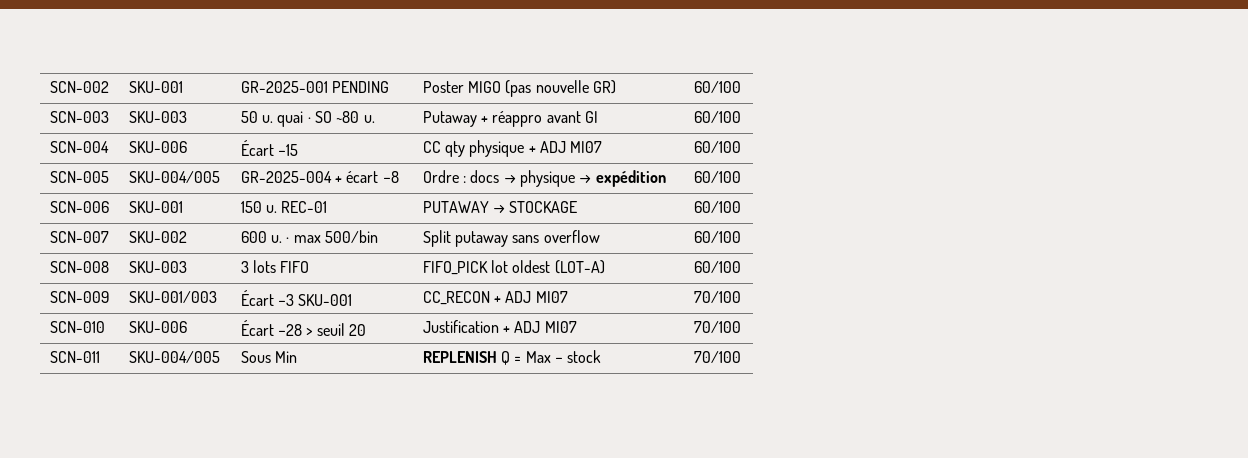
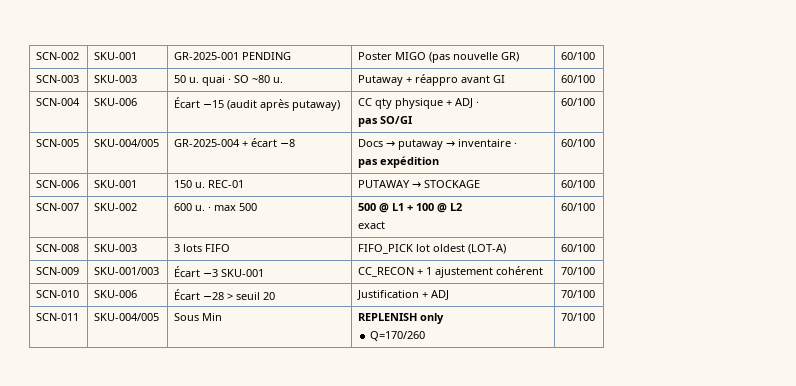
(299, 150) none -> [227,99,341,111] (audit après putaway)
[570,141,603,153] MI07 -> [476,101,480,106] [358,116,413,127] · // pas SO/GI
[422,170,592,187] Ordre : docs → physique → -> [358,139,518,150] [358,159,379,168] Docs → putaway → inventaire · // pas
[325,230,379,243] [422,230,600,247] 500/bin | Split putaway sans overflow -> [239,203,258,211] [358,203,463,213] [358,221,386,229] 500 | 500 @ L1 + 100 @ L2 // exact
[505,291,568,303] ADJ MI07 -> [426,266,544,278] 1 ajustement cohérent
[544,321,577,333] MI07 -> (450, 295) none
[501,350,602,365] Q = Max − stock -> [420,313,445,324] [370,331,426,341] only // Q=170/260

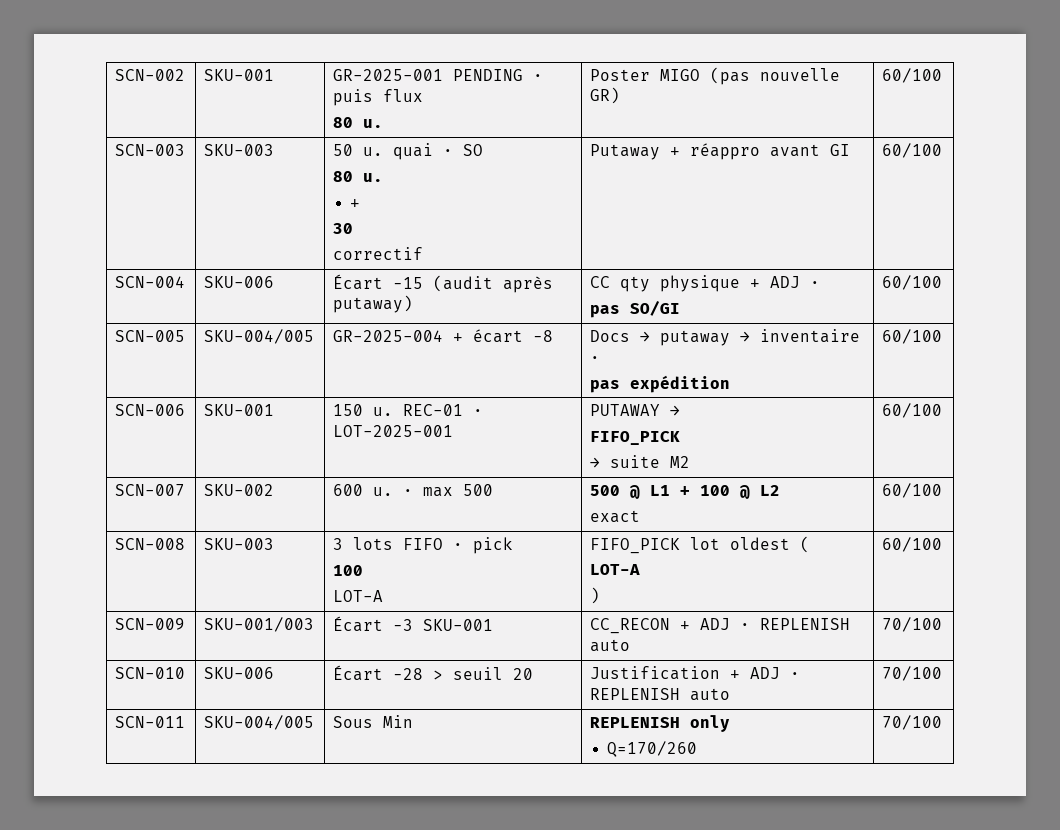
(292, 56) none -> [533,74,544,81] [333,89,424,106] [333,117,384,128] · puis flux // 80 u.
[252,75,284,83] ~80 u. -> [333,171,384,182] [350,199,361,208] [333,223,354,234] [333,247,424,260] // 80 u. // + // 30 // correctif
(245, 184) none -> [473,409,484,416] [333,425,454,437] · LOT-2025-001
[424,180,481,188] STOCKAGE -> [590,431,681,445] [590,455,691,468] // FIFO_PICK // → suite M2
(231, 248) none -> [453,537,514,554] [333,565,364,576] [333,590,384,602] · pick // 100 // LOT-A
[468,244,507,254] (LOT-A) -> [800,536,811,553] [590,564,641,575] [590,587,601,604] ( // LOT-A // )
[426,266,544,278] 1 ajustement cohérent -> [700,618,851,630] [590,639,631,652] ADJ · REPLENISH auto
(450, 295) none -> [790,672,801,679] [590,688,731,701] · REPLENISH auto

